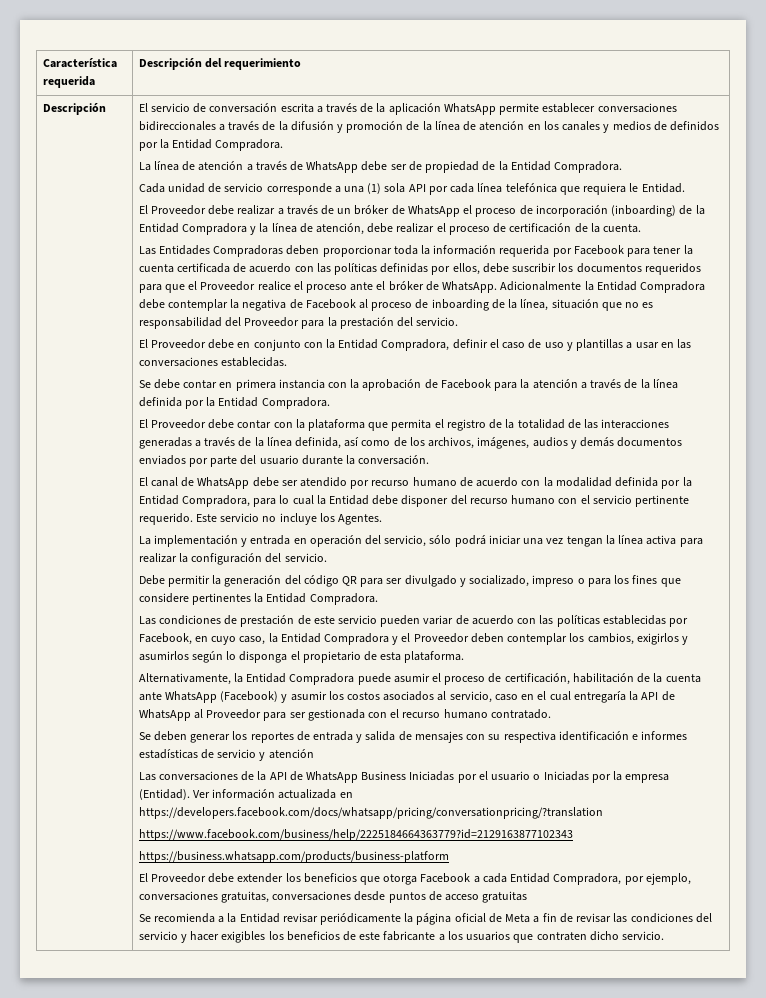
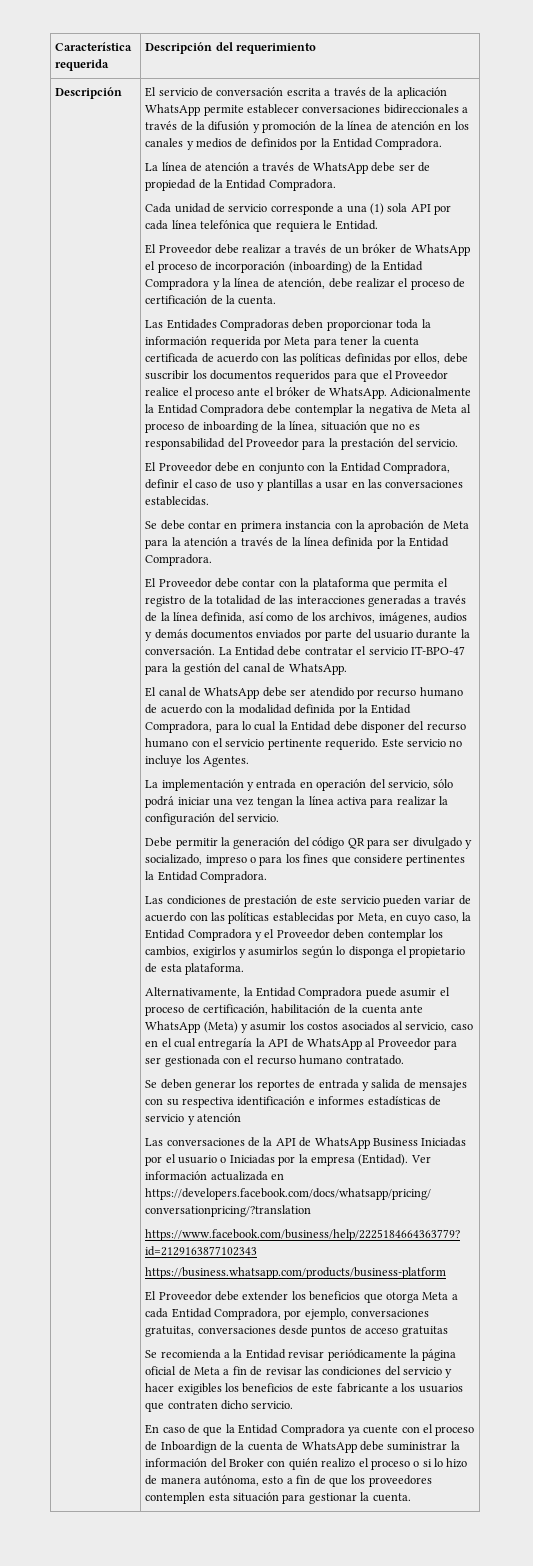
[573,245,624,255] Facebook -> [284,337,311,345] Meta
[305,299,356,309] Facebook -> [431,405,458,413] Meta
[440,379,491,389] Facebook -> [443,521,470,529] Meta
(430, 460) none -> [218,646,465,656] [145,663,347,675] La Entidad debe contratar el servicio IT-BPO-47 para la gestión del canal de WhatsApp.
[138,633,192,645] Facebook, -> [357,913,387,923] Meta,
[220,691,279,702] (Facebook) -> [203,1021,238,1033] (Meta)
[420,873,471,883] Facebook -> [422,1292,449,1300] Meta
(665, 935) none -> [145,1424,475,1436] [145,1441,460,1453] [145,1458,468,1470] [145,1475,432,1487] [145,1492,411,1504] // En caso de que la Entidad Compradora ya cuente con el proceso de Inboardign de la cuenta de WhatsApp debe suministrar la información del Broker con quién realizo el proceso o si lo hizo de manera autónoma, esto a fin de que los proveedores contemplen esta situación para gestionar la cuenta.

